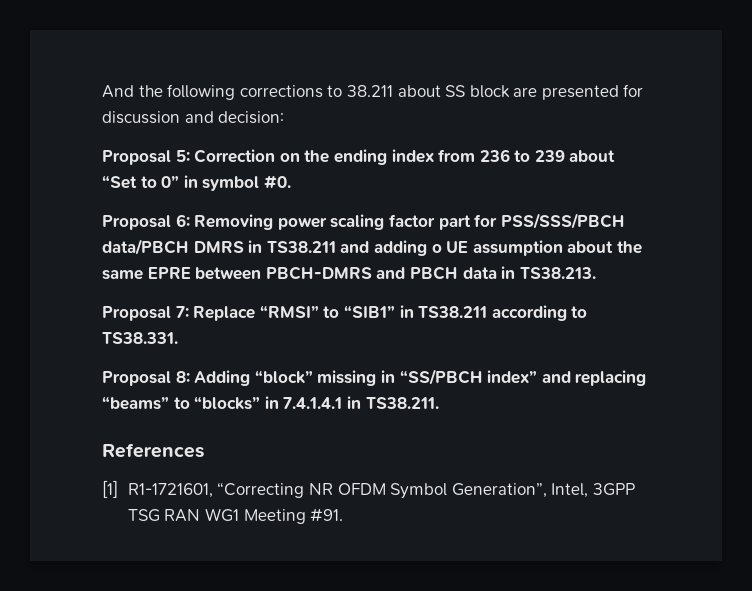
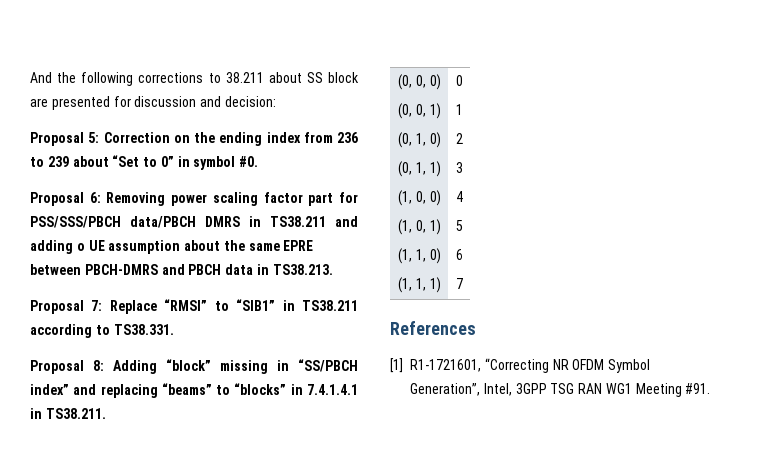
(439, 403) none -> [398,74,441,90] [455,75,463,86] [398,103,441,119] [455,104,463,115] [398,132,441,148] [455,133,463,144] [398,161,441,177] [455,162,463,173] [398,190,441,206] [455,191,463,202] [398,219,441,235] [455,220,463,231] [398,248,441,264] [455,249,463,260] [398,277,441,293] [455,278,463,289] // (0, 0, 0) | 0 // (0, 0, 1) | 1 // (0, 1, 0) | 2 // (0, 1, 1) | 3 // (1, 0, 0) | 4 // (1, 0, 1) | 5 // (1, 1, 0) | 6 // (1, 1, 1) | 7

